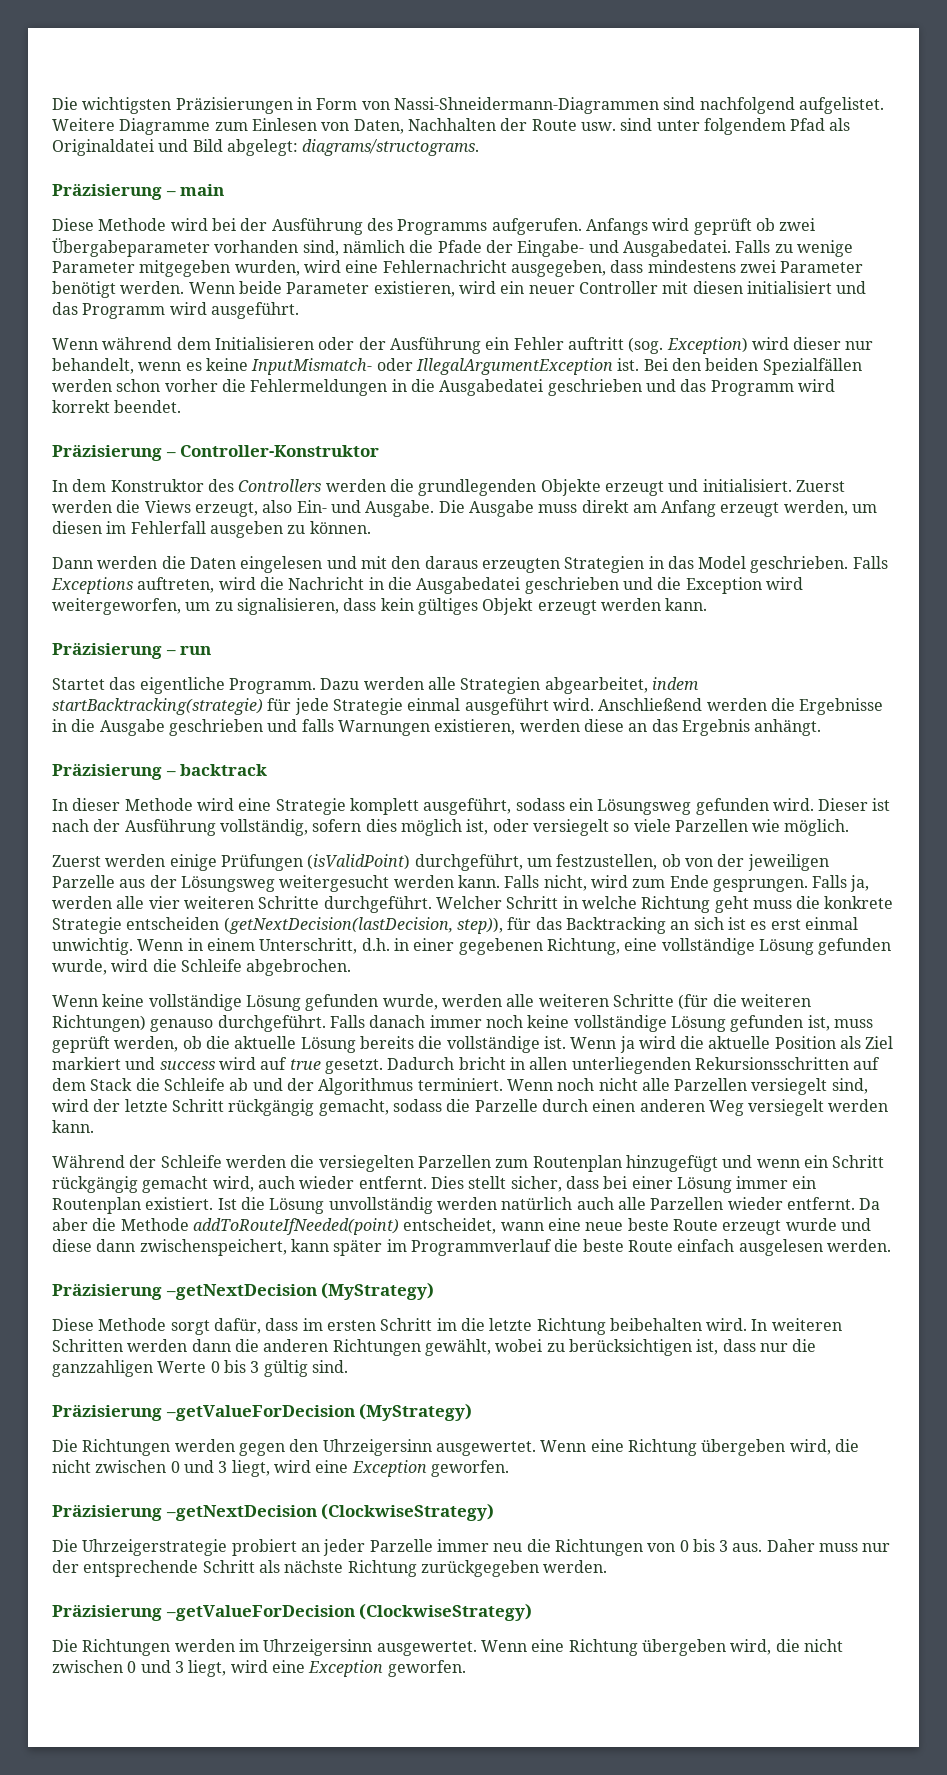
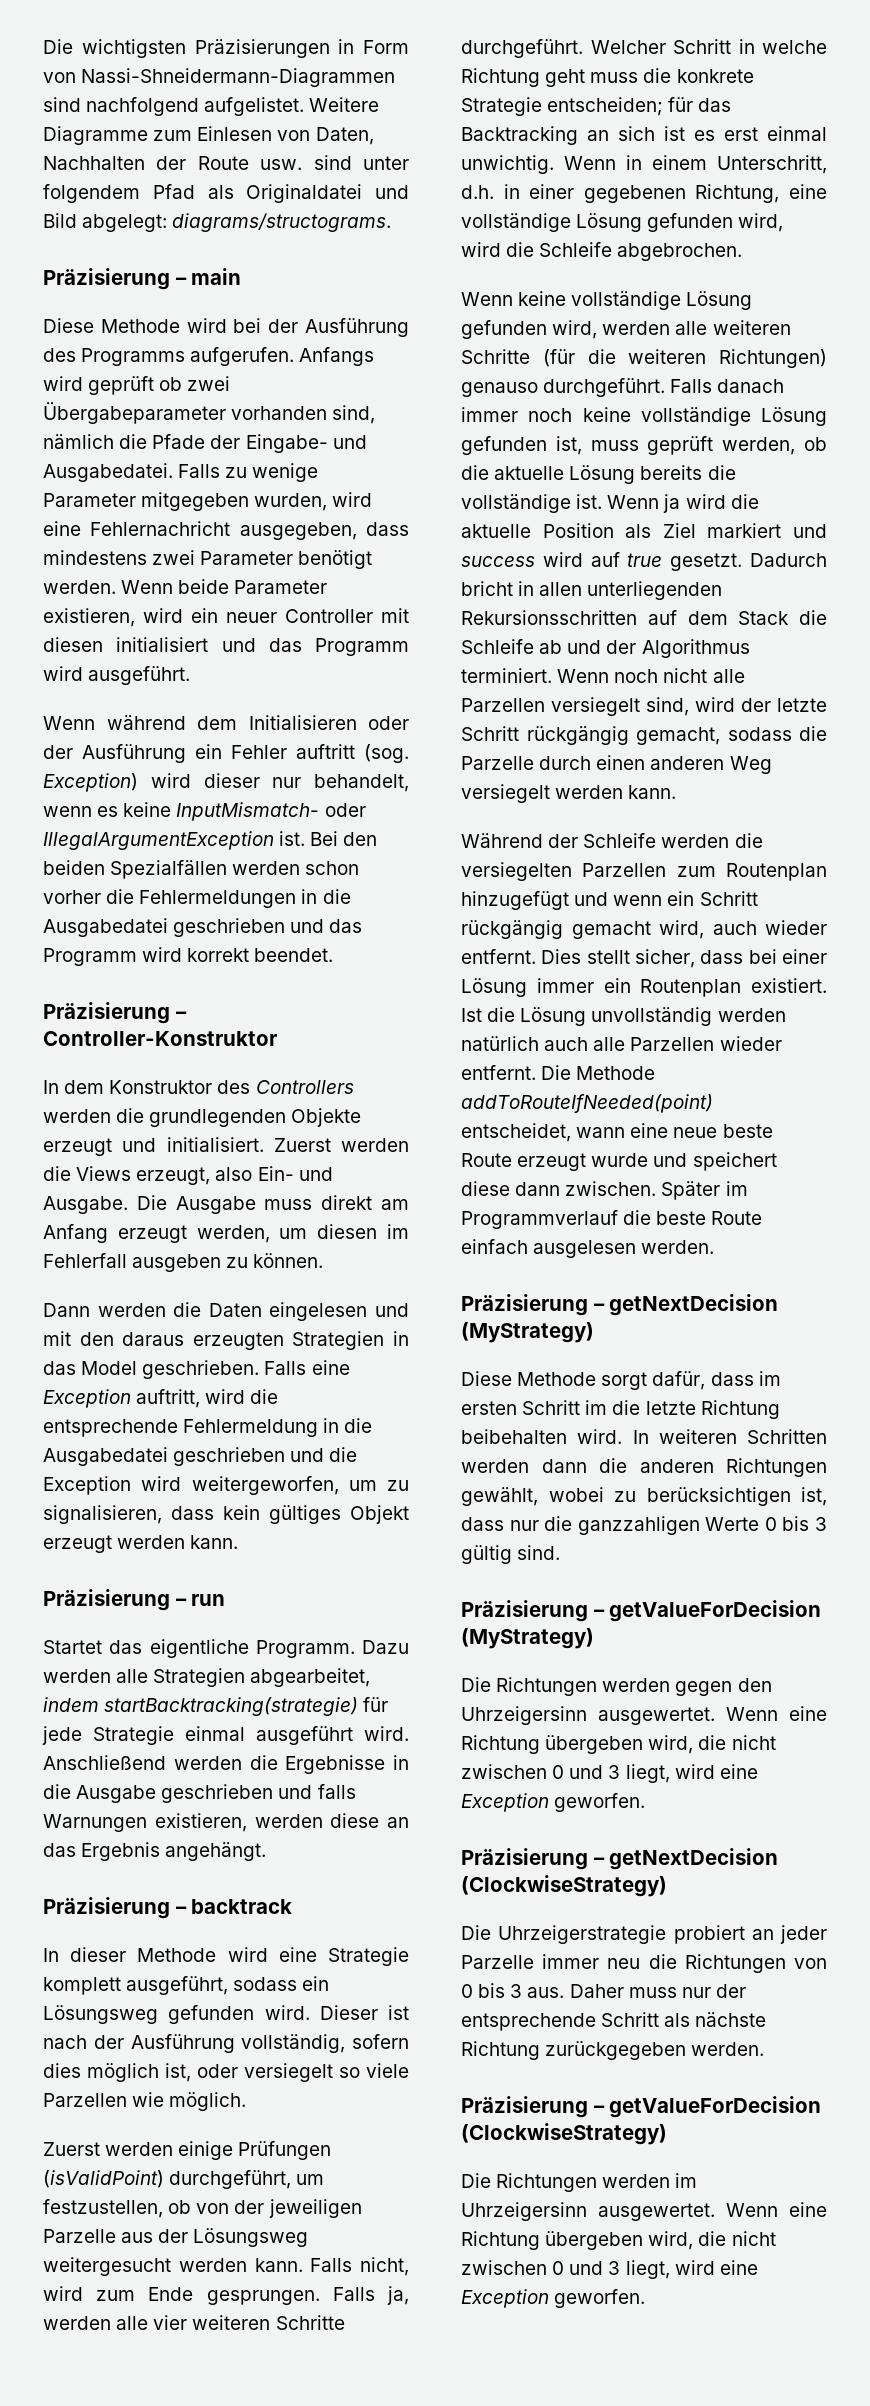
[51,577,365,594] Exceptions auftreten, wird die Nachricht -> [311,1360,350,1375] [43,1389,279,1408] [43,1419,319,1437] eine Exception auftritt, wird die entsprechende Fehlermeldung
[754,719,822,736] anhängt. -> [165,1842,267,1861] angehängt.
[126,917,503,934] entscheiden (getNextDecision(lastDecision, step)), -> [547,97,664,116] entscheiden;
[52,959,107,975] wurde, -> [738,213,784,232] wird,
[382,994,438,1010] wurde, -> [552,320,598,339] wird,
[859,1198,881,1210] [52,1218,117,1231] Da aber die -> [541,1065,572,1080] Die
(871, 1224) none -> [692,1152,777,1171] speichert
[139,1239,383,1256] zwischenspeichert, kann später -> [565,1181,721,1200] zwischen. Später
[165,1284,317,1300] –getNextDecision -> [593,1294,779,1316] – getNextDecision
[165,1405,355,1421] –getValueForDecision -> [593,1600,822,1622] – getValueForDecision
[165,1505,317,1521] –getNextDecision -> [593,1848,779,1870] – getNextDecision
[165,1605,355,1621] –getValueForDecision -> [593,2096,822,2118] – getValueForDecision

